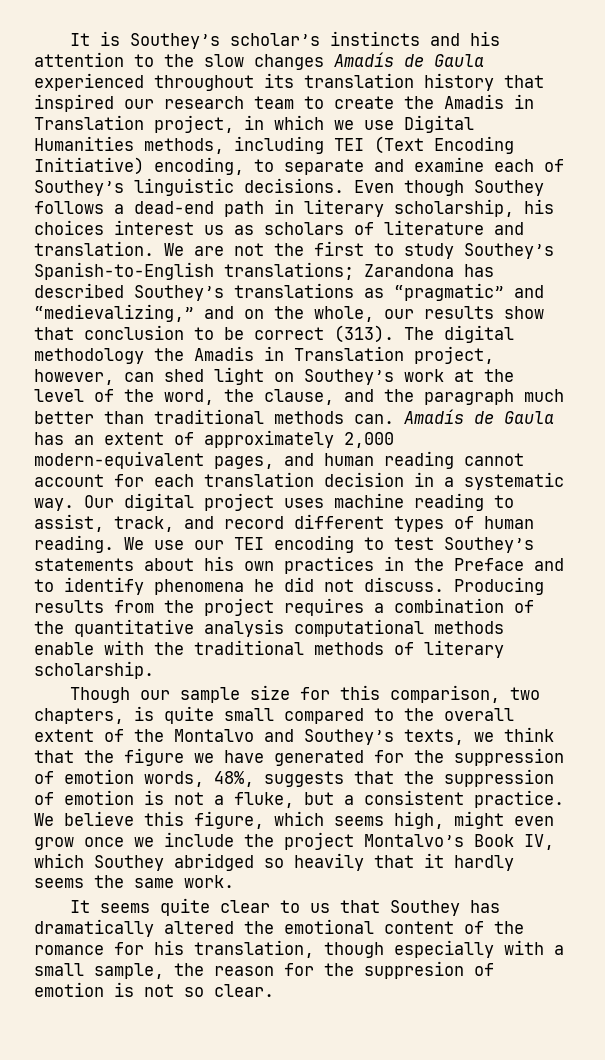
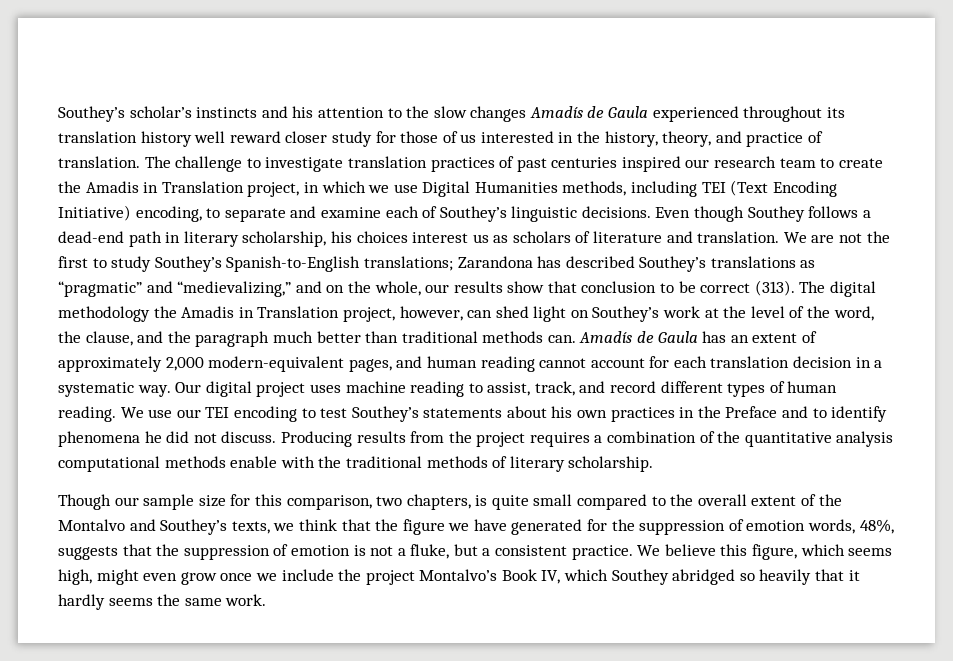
[70,31,121,46] It is -> (58, 114) none
[504,75,544,88] that -> [194,131,824,147] [58,156,618,172] well reward closer study for those of us interested in the history, theory, and practice of translation. The challenge to investigate translation practices of past centuries
[70,898,501,916] [34,919,524,937] [34,940,564,958] [34,961,494,979] [34,982,274,997] // It seems quite clear to us that Southey has dramatically altered the emotional content of the romance for his translation, though especially with a small sample, the reason for the suppresion of emotion is not so clear. -> (267, 600) none

